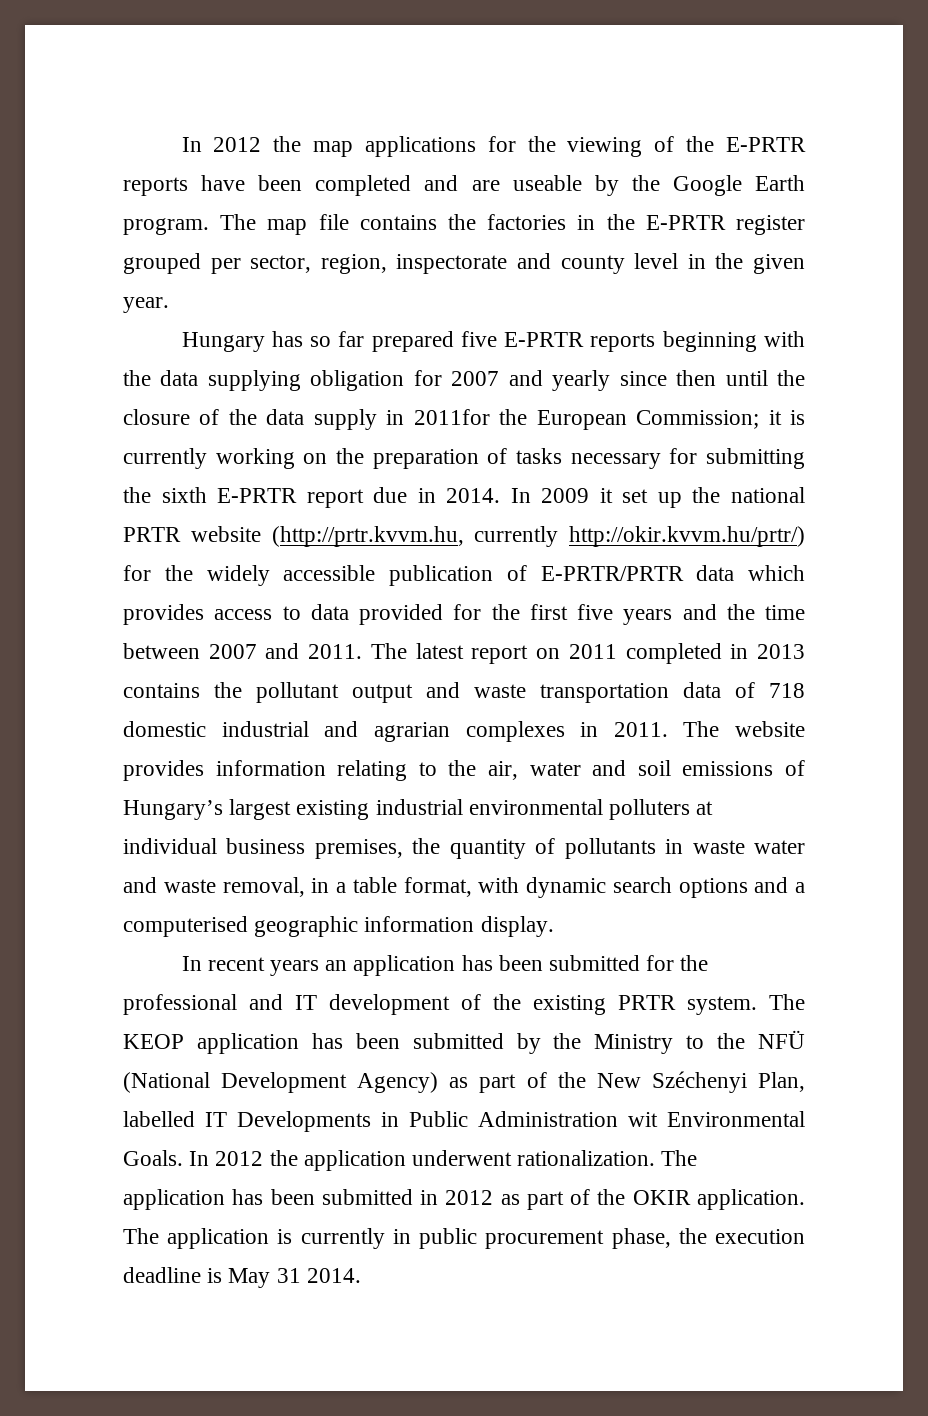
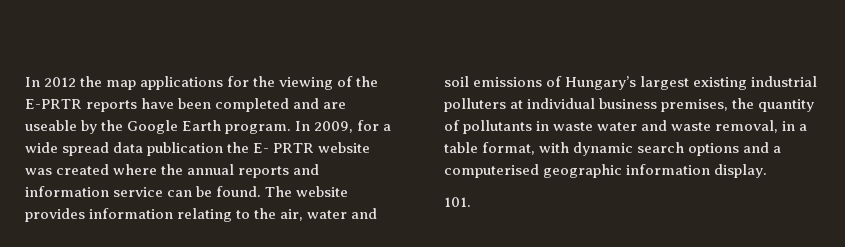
[220,214,805,235] [123,253,806,274] [123,297,169,313] [181,331,805,352] [123,370,805,391] [123,409,805,430] [123,448,805,469] [123,487,806,508] [123,526,805,547] [123,565,805,586] [123,604,805,625] [123,643,806,664] [123,682,805,703] [123,721,668,742] The map file contains the factories in the E-PRTR register grouped per sector, region, inspectorate and county level in the given year. // Hungary has so far prepared five E-PRTR reports beginning with the data supplying obligation for 2007 and yearly since then until the closure of the data supply in 2011for the European Commission; it is currently working on the preparation of tasks necessary for submitting the sixth E-PRTR report due in 2014. In 2009 it set up the national PRTR website (http://prtr.kvvm.hu, currently http://okir.kvvm.hu/prtr/) for the widely accessible publication of E-PRTR/PRTR data which provides access to data provided for the first five years and the time between 2007 and 2011. The latest report on 2011 completed in 2013 contains the pollutant output and waste transportation data of 718 domestic industrial and agrarian complexes in 2011. -> [295,120,392,133] [25,142,371,156] [25,164,320,178] [25,186,262,197] In 2009, for a wide spread data publication the E- PRTR website was created where the annual reports and information service can be found.
[468,799,603,815] environmental -> (818, 81) none
[181,955,709,976] [123,994,805,1015] [123,1030,805,1054] [123,1071,805,1093] [123,1111,805,1132] [123,1150,698,1171] [123,1189,805,1210] [123,1228,805,1249] [123,1267,361,1288] In recent years an application has been submitted for the professional and IT development of the existing PRTR system. The KEOP application has been submitted by the Ministry to the NFÜ (National Development Agency) as part of the New Széchenyi Plan, labelled IT Developments in Public Administration wit Environmental Goals. In 2012 the application underwent rationalization. The application has been submitted in 2012 as part of the OKIR application. The application is currently in public procurement phase, the execution deadline is May 31 2014. -> [444,197,471,207] 101.

